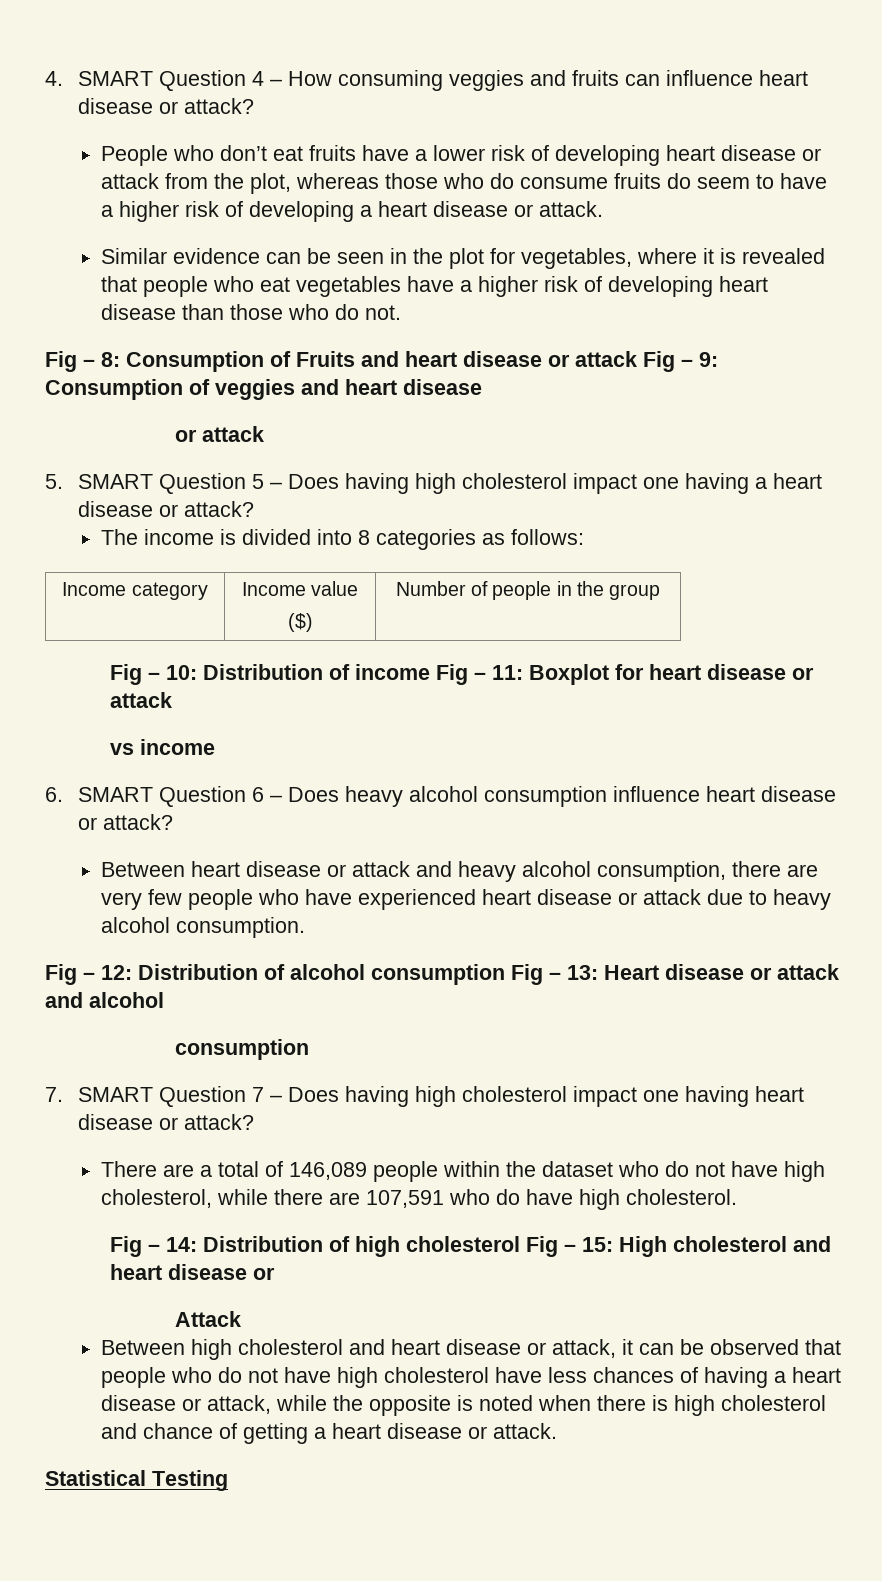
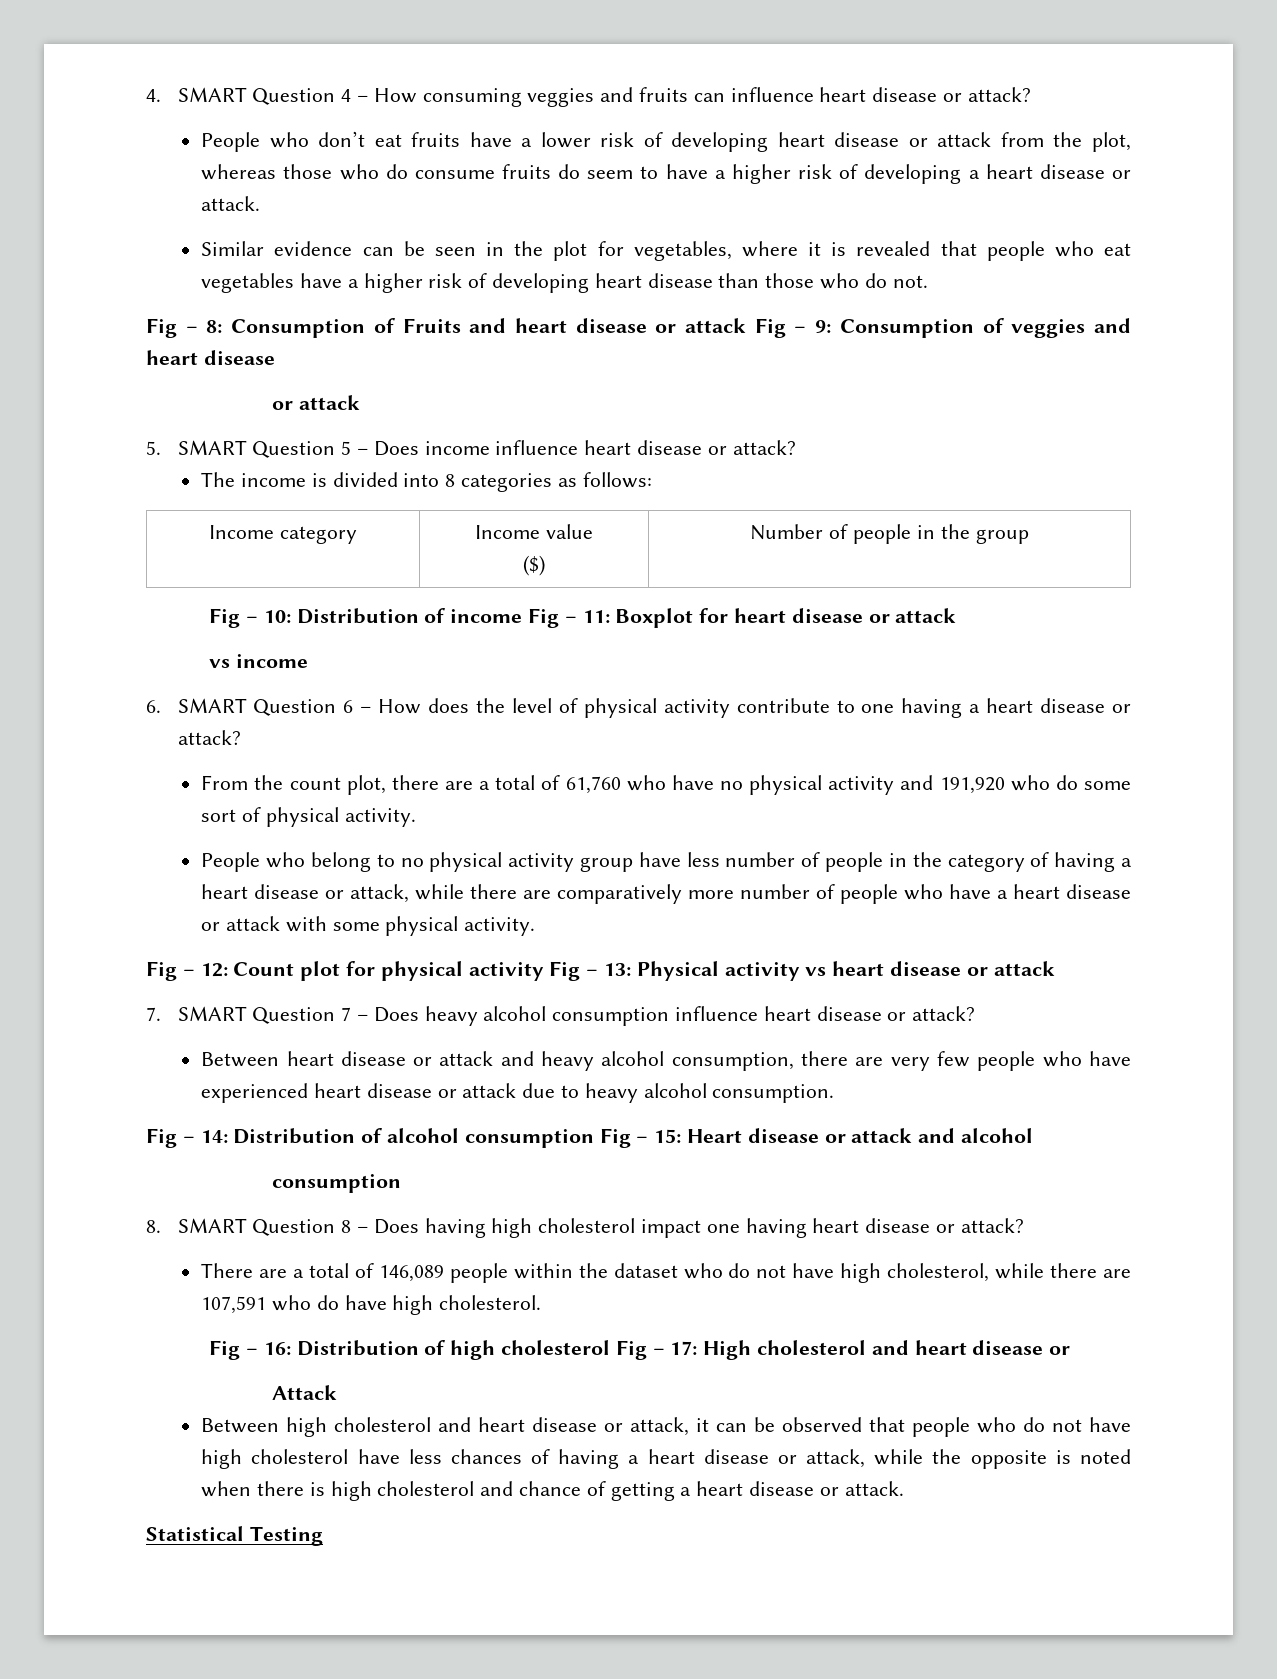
[344,473,767,494] having high cholesterol impact one having a -> [424,440,579,455] income influence
(282, 798) none -> [378,698,1132,718] [177,730,241,745] [201,775,1131,795] [201,807,416,827] [201,852,1133,872] [201,884,1132,904] [201,916,536,936] [146,961,1055,981] [146,1006,368,1024] How does the level of physical activity contribute to one having a heart disease or attack? // From the count plot, there are a total of 61,760 who have no physical activity and 191,920 who do some sort of physical activity. // People who belong to no physical activity group have less number of people in the category of having a heart disease or attack, while there are comparatively more number of people who have a heart disease or attack with some physical activity. // Fig – 12: Count plot for physical activity Fig – 13: Physical activity vs heart disease or attack // 7. SMART Question 7 –
[101,965,132,980] 12: -> [200,1130,228,1143] 14:
[567,965,598,980] 13: -> [654,1129,682,1143] 15:
[45,1086,264,1107] 7. SMART Question 7 -> [146,1218,352,1236] 8. SMART Question 8
[166,1237,198,1252] 14: -> [263,1342,291,1355] 16:
[582,1237,614,1252] 15: -> [670,1341,698,1355] 17:

